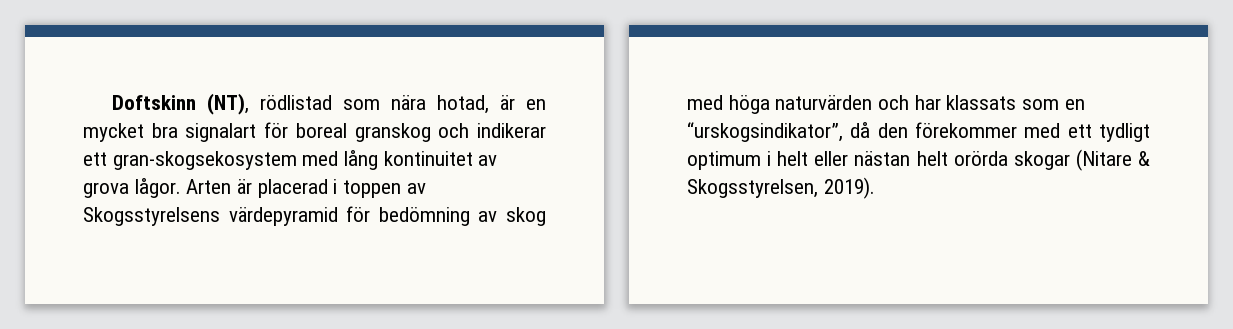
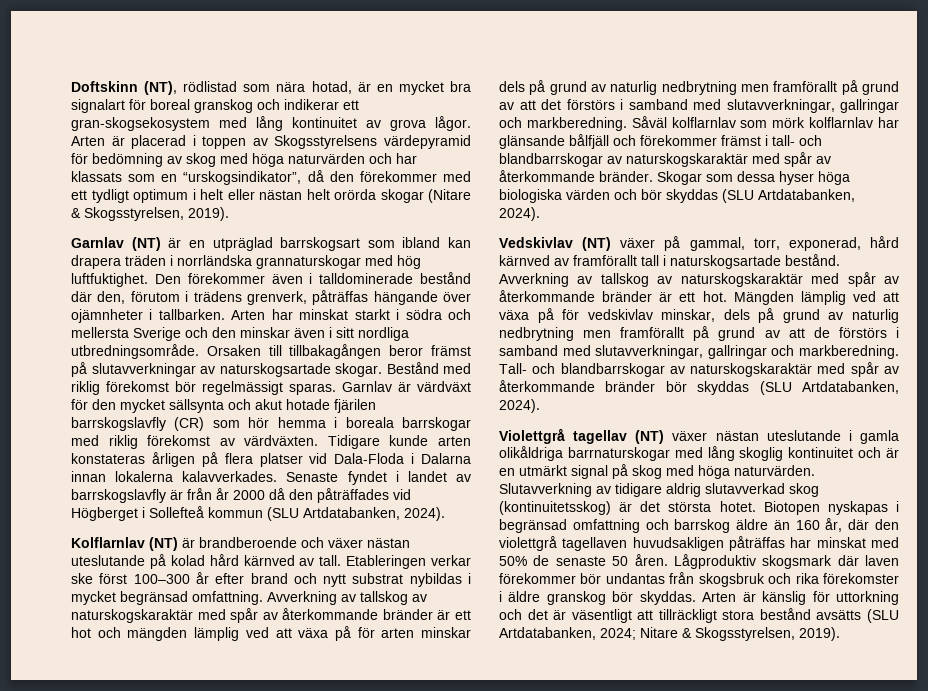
(875, 188) none -> [71,237,471,251] [71,255,421,269] [71,272,471,287] [71,290,471,305] [71,309,472,323] [71,327,409,341] [71,344,472,359] [71,362,471,377] [71,381,471,395] [71,399,376,413] [71,417,471,431] [71,435,471,449] [71,452,471,467] [71,471,472,485] [71,488,411,503] [71,506,445,521] [71,537,410,551] [71,554,471,569] [71,572,472,587] [71,591,427,605] [71,608,471,623] [71,626,471,641] [499,80,899,95] [499,99,899,113] [499,116,899,131] [499,134,822,149] [499,152,831,167] [499,170,850,185] [499,189,855,203] [499,207,540,221] [499,236,899,251] [499,254,840,269] [499,272,899,287] [499,290,899,305] [499,308,899,323] [499,326,899,341] [499,345,899,359] [499,362,899,377] [499,380,899,395] [499,399,540,413] [499,428,899,444] [499,446,899,461] [499,464,815,479] [499,483,819,497] [499,501,899,515] [499,518,899,533] [499,536,899,551] [499,554,899,569] [499,572,899,587] [499,591,899,605] [499,608,899,623] [499,627,840,641] // Garnlav (NT) är en utpräglad barrskogsart som ibland kan drapera träden i norrländska grannaturskogar med hög luftfuktighet. Den förekommer även i talldominerade bestånd där den, förutom i trädens grenverk, påträffas hängande över ojämnheter i tallbarken. Arten har minskat starkt i södra och mellersta Sverige och den minskar även i sitt nordliga utbredningsområde. Orsaken till tillbakagången beror främst på slutavverkningar av naturskogsartade skogar. Bestånd med riklig förekomst bör regelmässigt sparas. Garnlav är värdväxt för den mycket sällsynta och akut hotade fjärilen barrskogslavfly (CR) som hör hemma i boreala barrskogar med riklig förekomst av värdväxten. Tidigare kunde arten konstateras årligen på flera platser vid Dala-Floda i Dalarna innan lokalerna kalavverkades. Senaste fyndet i landet av barrskogslavfly är från år 2000 då den påträffades vid Högberget i Sollefteå kommun (SLU Artdatabanken, 2024). // Kolflarnlav (NT) är brandberoende och växer nästan uteslutande på kolad hård kärnved av tall. Etableringen verkar ske först 100–300 år efter brand och nytt substrat nybildas i mycket begränsad omfattning. Avverkning av tallskog av naturskogskaraktär med spår av återkommande bränder är ett hot och mängden lämplig ved att växa på för arten minskar dels på grund av naturlig nedbrytning men framförallt på grund av att det förstörs i samband med slutavverkningar, gallringar och markberedning. Såväl kolflarnlav som mörk kolflarnlav har glänsande bålfjäll och förekommer främst i tall- och blandbarrskogar av naturskogskaraktär med spår av återkommande bränder. Skogar som dessa hyser höga biologiska värden och bör skyddas (SLU Artdatabanken, 2024). // Vedskivlav (NT) växer på gammal, torr, exponerad, hård kärnved av framförallt tall i naturskogsartade bestånd. Avverkning av tallskog av naturskogskaraktär med spår av återkommande bränder är ett hot. Mängden lämplig ved att växa på för vedskivlav minskar, dels på grund av naturlig nedbrytning men framförallt på grund av att de förstörs i samband med slutavverkningar, gallringar och markberedning. Tall- och blandbarrskogar av naturskogskaraktär med spår av återkommande bränder bör skyddas (SLU Artdatabanken, 2024). // Violettgrå tagellav (NT) växer nästan uteslutande i gamla olikåldriga barrnaturskogar med lång skoglig kontinuitet och är en utmärkt signal på skog med höga naturvärden. Slutavverkning av tidigare aldrig slutavverkad skog (kontinuitetsskog) är det största hotet. Biotopen nyskapas i begränsad omfattning och barrskog äldre än 160 år, där den violettgrå tagellaven huvudsakligen påträffas har minskat med 50% de senaste 50 åren. Lågproduktiv skogsmark där laven förekommer bör undantas från skogsbruk och rika förekomster i äldre granskog bör skyddas. Arten är känslig för uttorkning och det är väsentligt att tillräckligt stora bestånd avsätts (SLU Artdatabanken, 2024; Nitare & Skogsstyrelsen, 2019).

